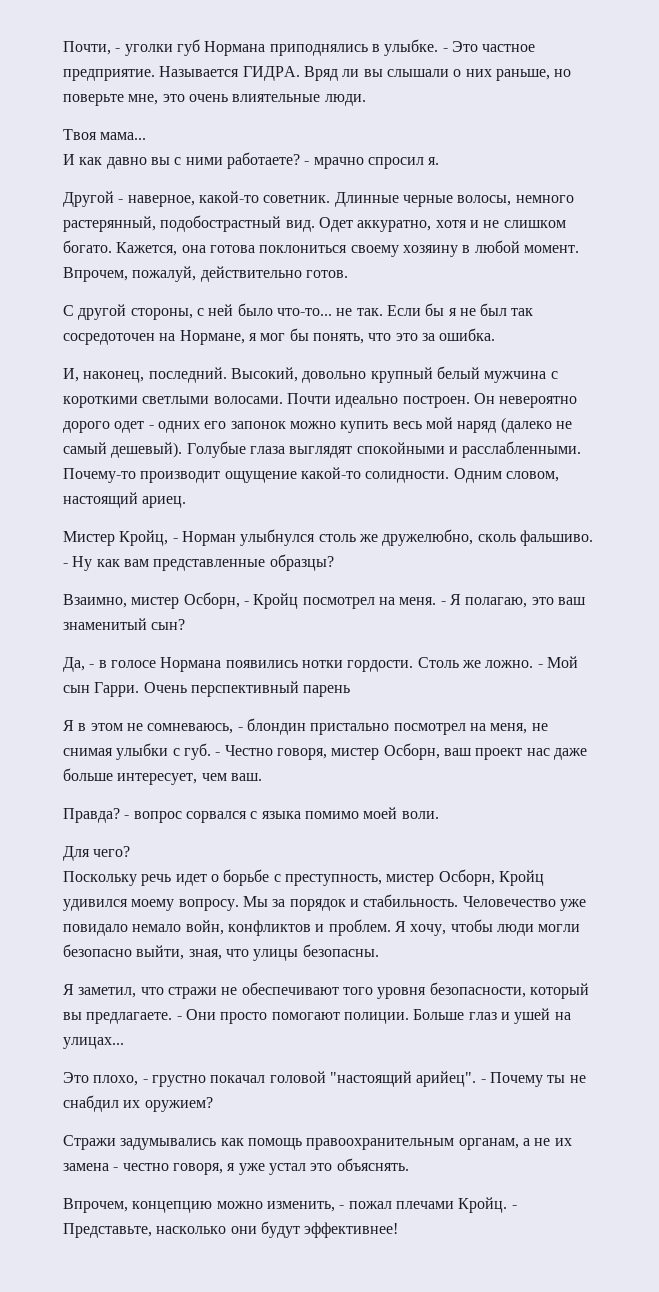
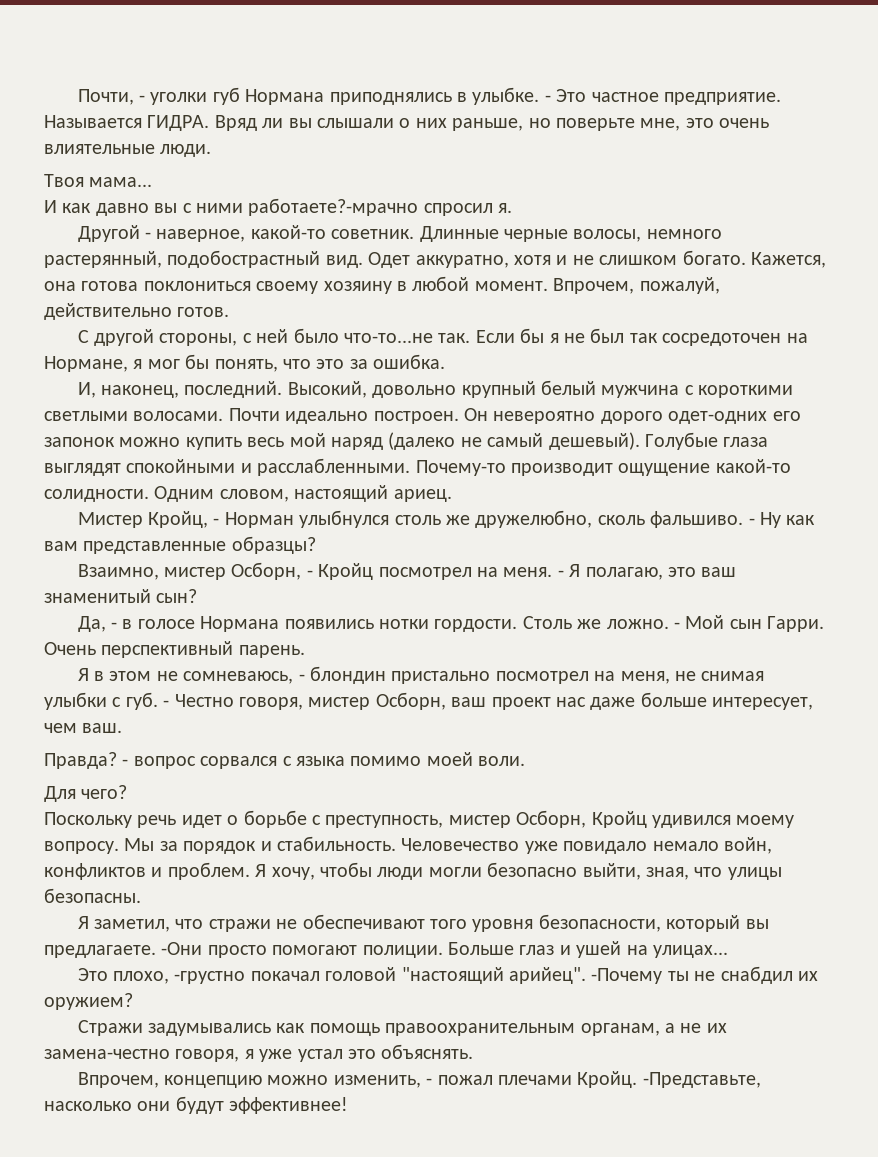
[226,152,364,169] работаете? - мрачно -> [248,198,419,216] работаете?-мрачно
[276,308,353,316] что-то... не -> [343,333,433,343] что-то...не
[114,421,200,433] одет - одних -> [668,411,768,424] одет-одних
[303,685,351,697] парень -> [238,645,305,658] парень.
[176,1009,216,1020] - Они -> [161,942,203,955] -Они
[142,1075,206,1087] - грустно -> [174,971,246,984] -грустно
[480,1072,543,1087] - Почему -> [591,968,663,984] -Почему
[63,1163,169,1171] замена - честно -> [44,1049,170,1059] замена-честно
[511,1205,517,1209] [63,1223,152,1238] - Представьте, -> [642,1072,761,1088] -Представьте,

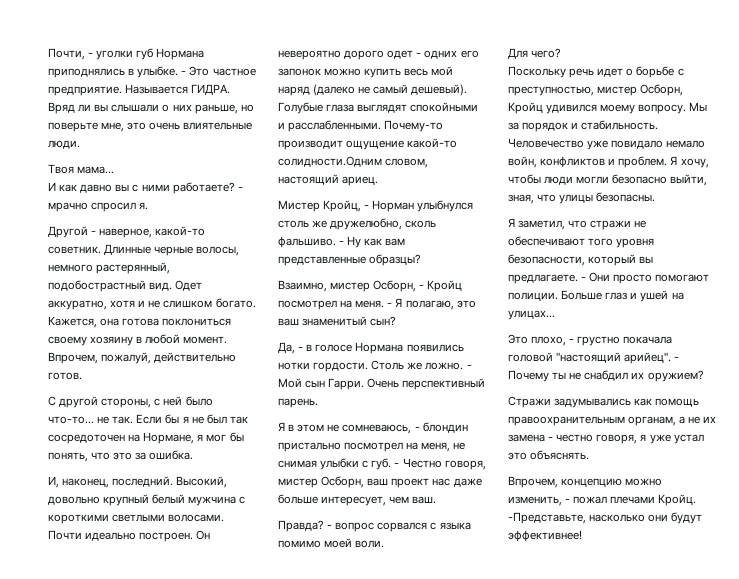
[248,198,419,216] работаете?-мрачно -> [172,182,243,194] [48,202,88,212] работаете? - мрачно
[343,333,433,343] что-то...не -> [48,416,110,424] что-то... не
[668,411,768,424] одет-одних -> [387,50,458,59] одет - одних
[44,486,215,502] солидности. Одним -> [278,156,382,167] солидности.Одним
[325,815,444,828] преступность, -> [508,86,594,96] преступностью,
[161,942,203,955] -Они -> [581,272,611,282] - Они
[174,971,320,984] -грустно покачал -> [569,336,673,346] - грустно покачала
[591,968,663,984] -Почему -> [674,357,680,361] [508,370,549,382] - Почему
[44,1049,170,1059] замена-честно -> [508,434,594,442] замена - честно

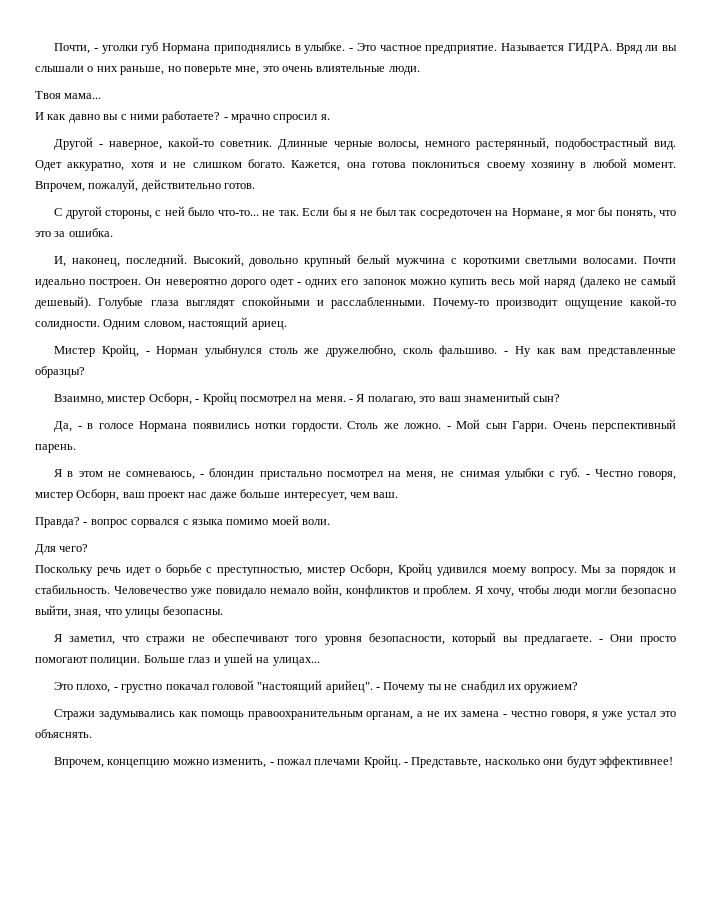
[278,156,382,167] солидности.Одним -> [35,319,141,330] солидности. Одним
[623,336,673,344] покачала -> [165,684,209,690] покачал
[508,512,586,524] -Представьте, -> [404,757,482,768] - Представьте,

